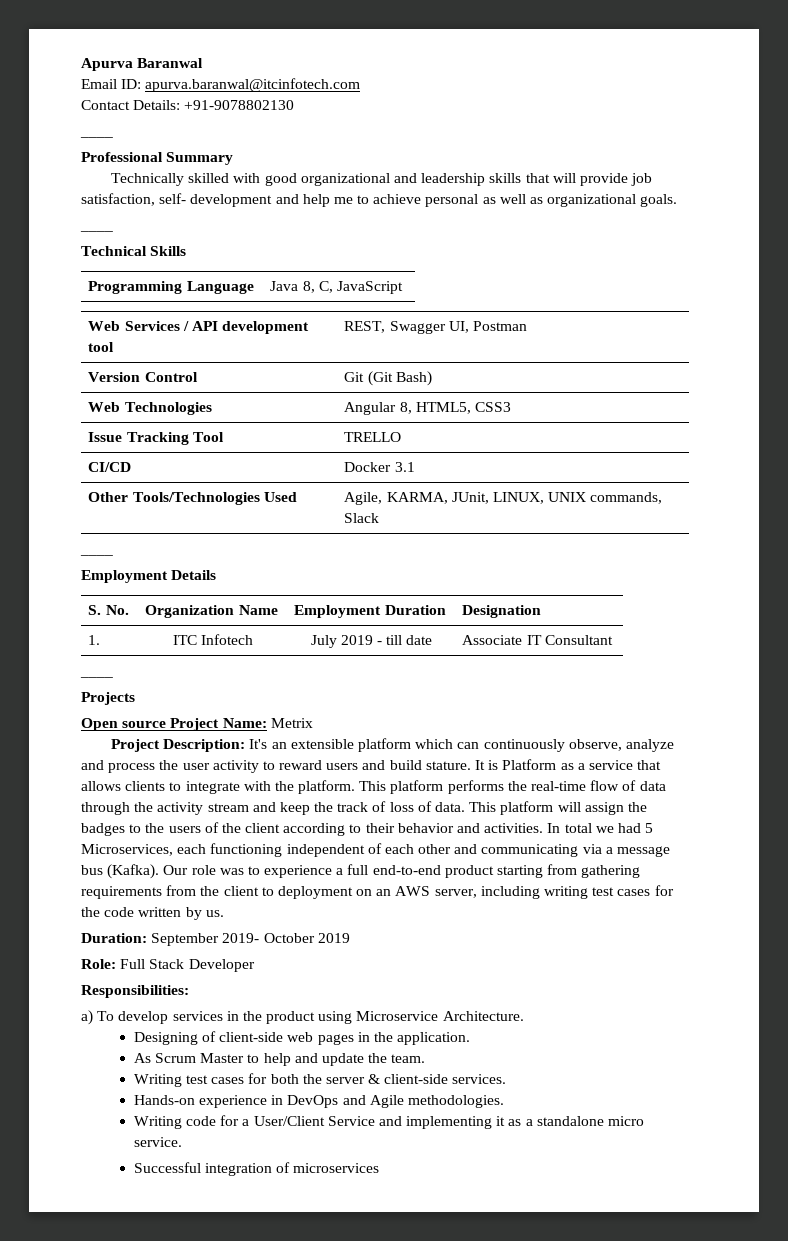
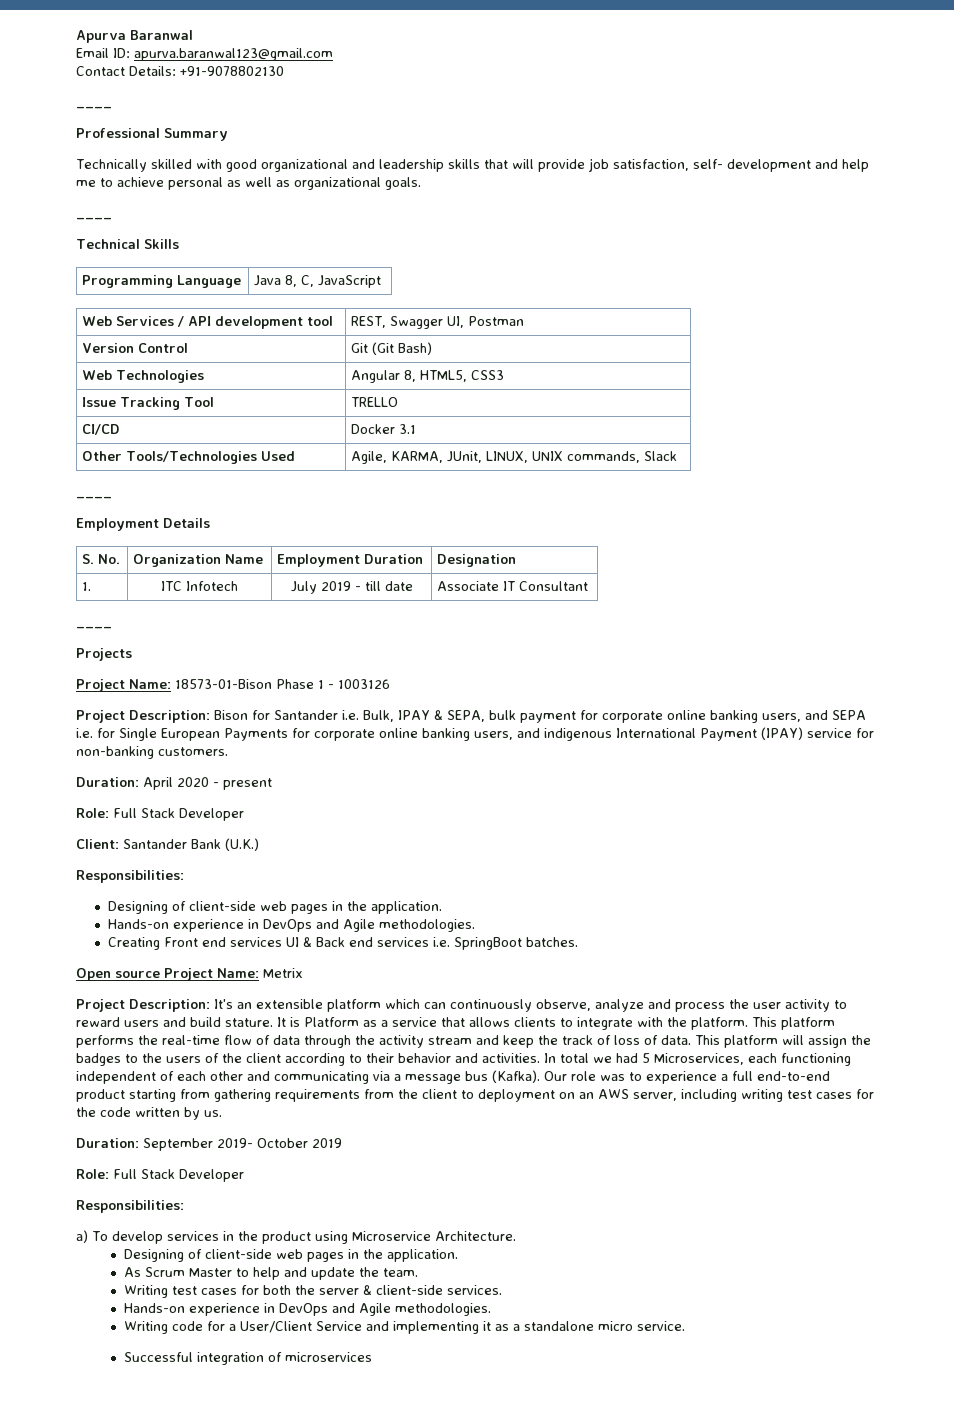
[145,78,361,92] apurva.baranwal@itcinfotech.com -> [134,48,333,61] apurva.baranwal123@gmail.com
(135, 698) none -> [76,679,390,692] [76,710,866,723] [76,727,874,741] [76,746,228,759] [76,777,272,790] [76,808,244,821] [76,838,259,851] [76,870,184,883] [108,901,443,914] [108,919,476,932] [108,937,579,950] // Project Name: 18573-01-Bison Phase 1 - 1003126 // Project Description: Bison for Santander i.e. Bulk, IPAY & SEPA, bulk payment for corporate online banking users, and SEPA i.e. for Single European Payments for corporate online banking users, and indigenous International Payment (IPAY) service for non-banking customers. // Duration: April 2020 - present // Role: Full Stack Developer // Client: Santander Bank (U.K.) // Responsibilities: // Designing of client-side web pages in the application. // Hands-on experience in DevOps and Agile methodologies. // Creating Front end services UI & Back end services i.e. SpringBoot batches.

